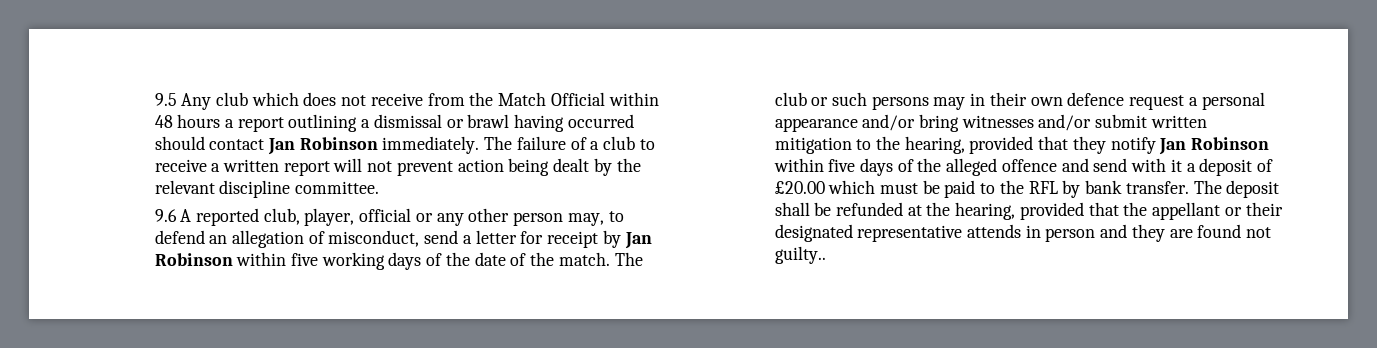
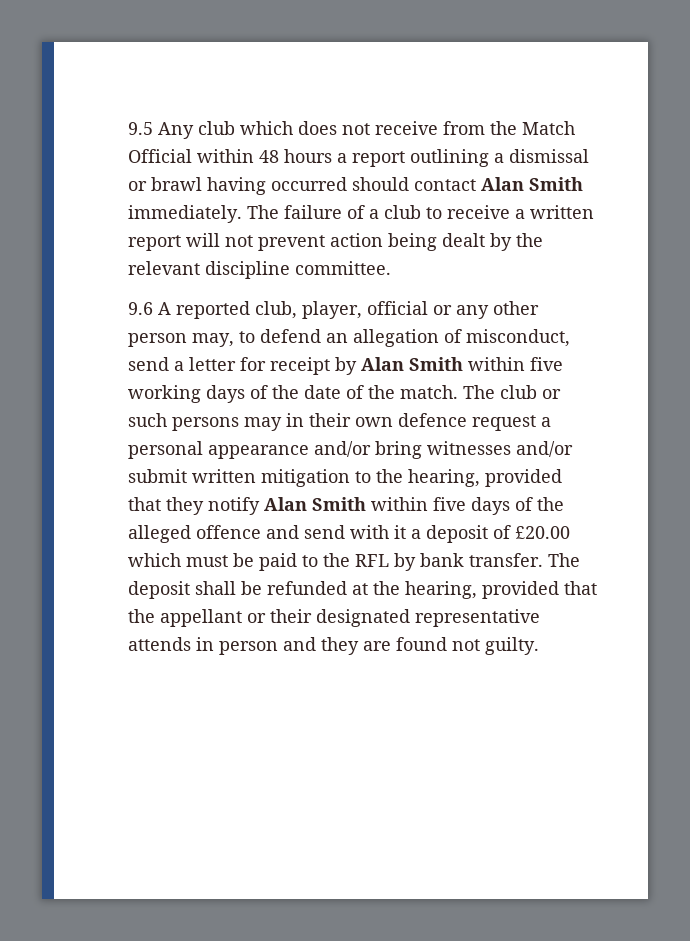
[268,137,378,155] Jan Robinson -> [481,177,584,191] Alan Smith
[624,232,652,249] [154,253,233,266] Jan Robinson -> [361,357,464,371] Alan Smith
[1159,137,1270,155] Jan Robinson -> [264,497,367,511] Alan Smith
[774,246,826,264] guilty.. -> [485,637,540,655] guilty.

